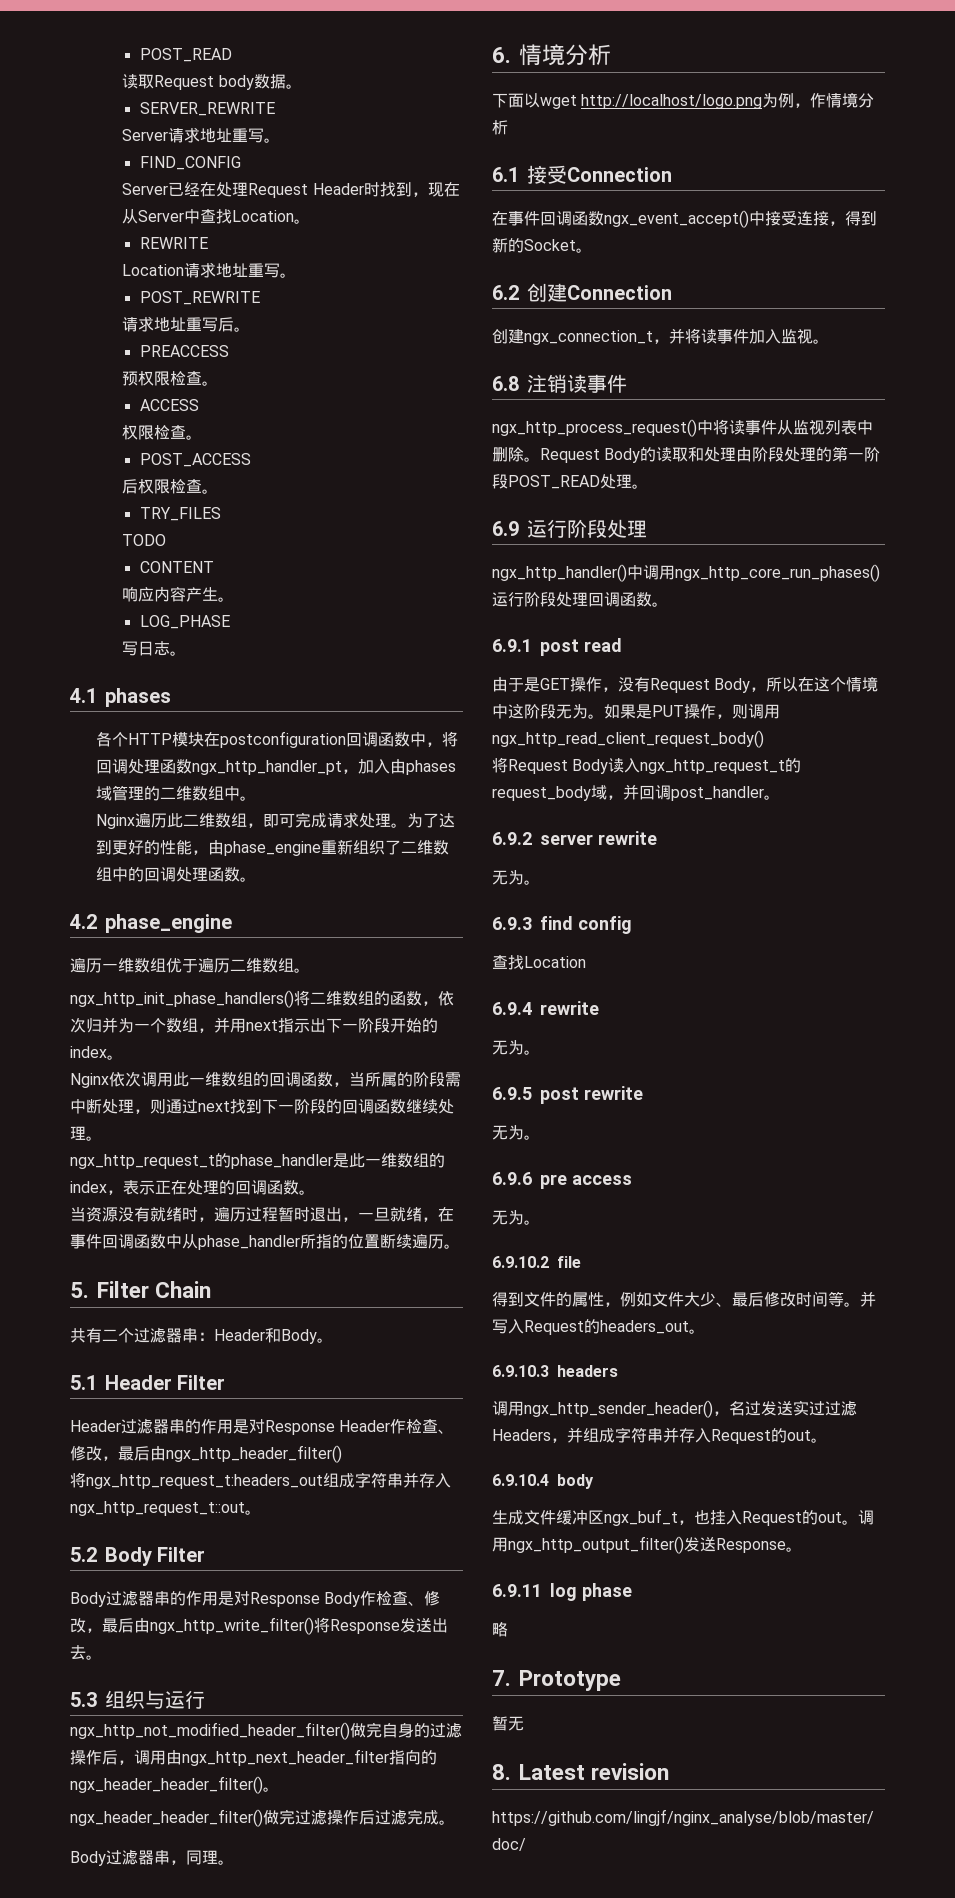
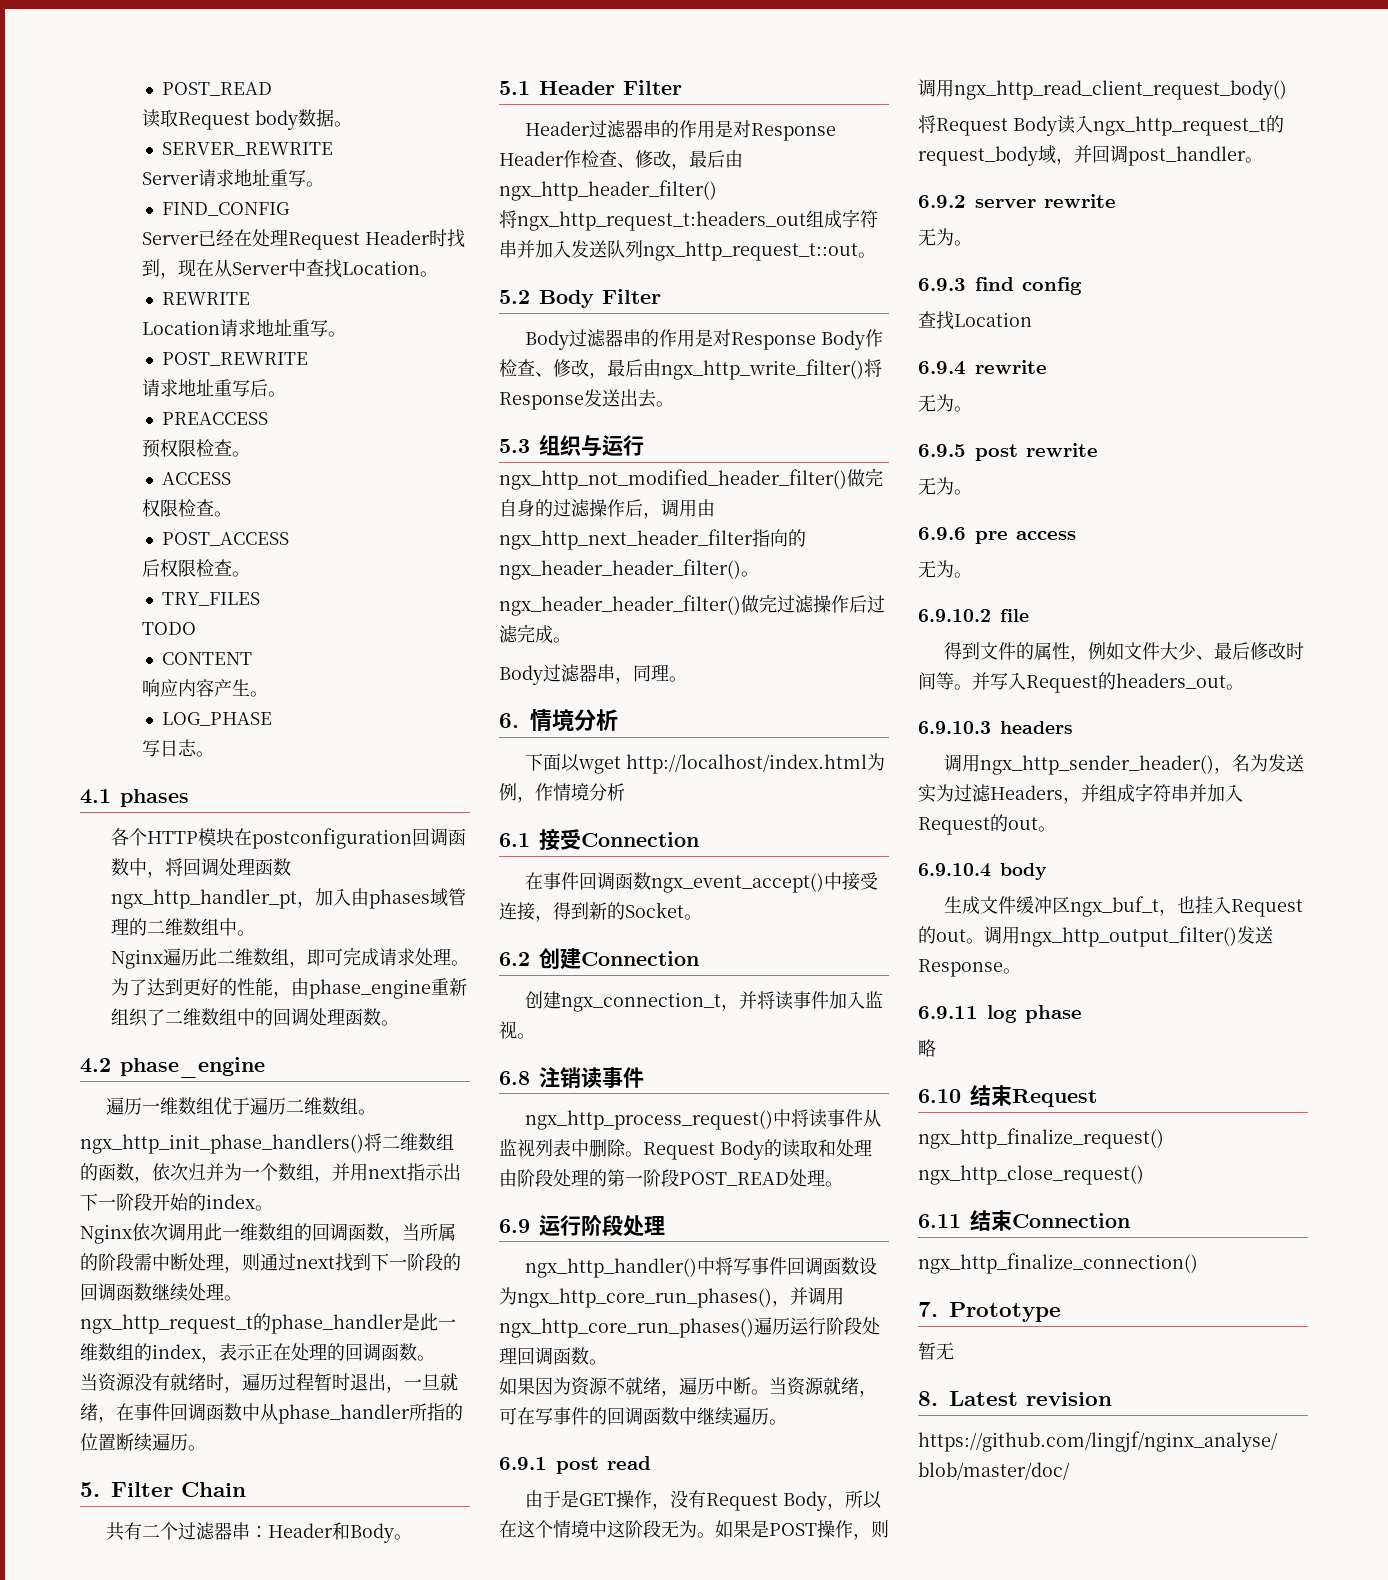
[419,1473,451,1488] 存入 -> [535,240,643,258] 加入发送队列
[581,94,763,109] http://localhost/logo.png -> [625,754,867,774] http://localhost/index.html
(643, 572) none -> [714,1257,877,1275] [499,1287,808,1308] 将写事件回调函数设为ngx_http_core_run_phases()，并
(880, 573) none -> [754,1317,790,1335] 遍历
(668, 604) none -> [499,1377,877,1397] [499,1407,787,1426] // 如果因为资源不就绪，遍历中断。当资源就绪，可在写事件的回调函数中继续遍历。
[652,705,684,717] PUT -> [769,1523,817,1536] POST
[745,1400,825,1416] 过发送实过 -> [1249,754,1304,772] [918,784,954,803] 为发送实为
[679,1428,695,1443] 存 -> [1207,784,1225,802] 加
(508, 1629) none -> [918,1085,1097,1107] [918,1128,1164,1149] [918,1165,1144,1185] [918,1210,1130,1231] [918,1253,1198,1274] // 6.10结束Request // ngx_http_finalize_request() // ngx_http_close_request() // 6.11结束Connection // ngx_http_finalize_connection()

